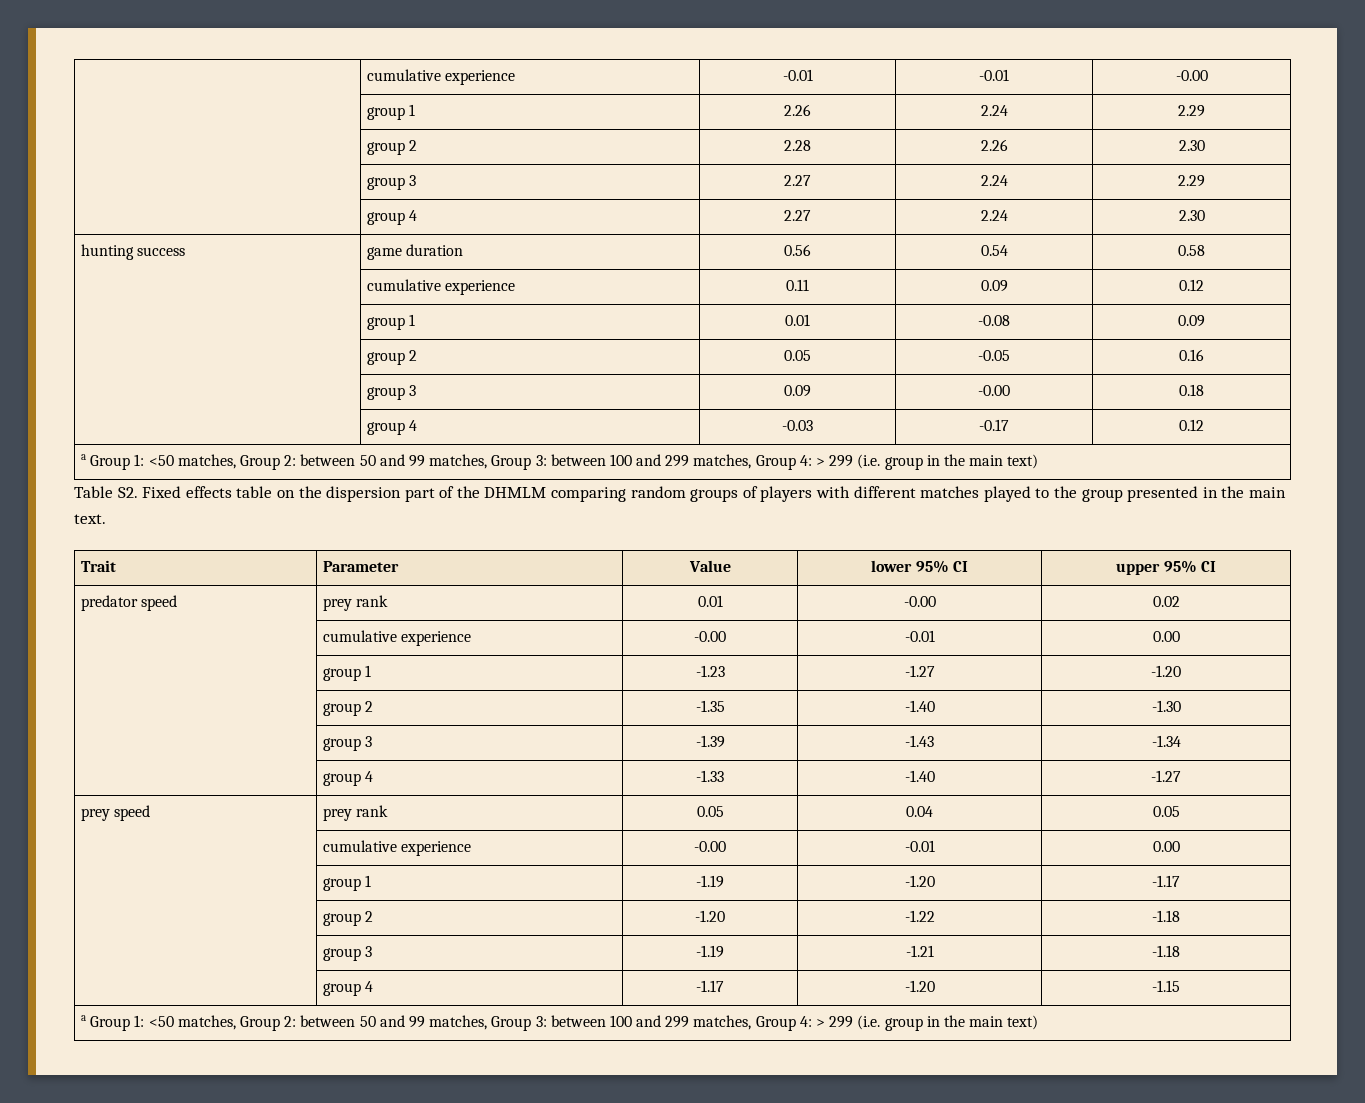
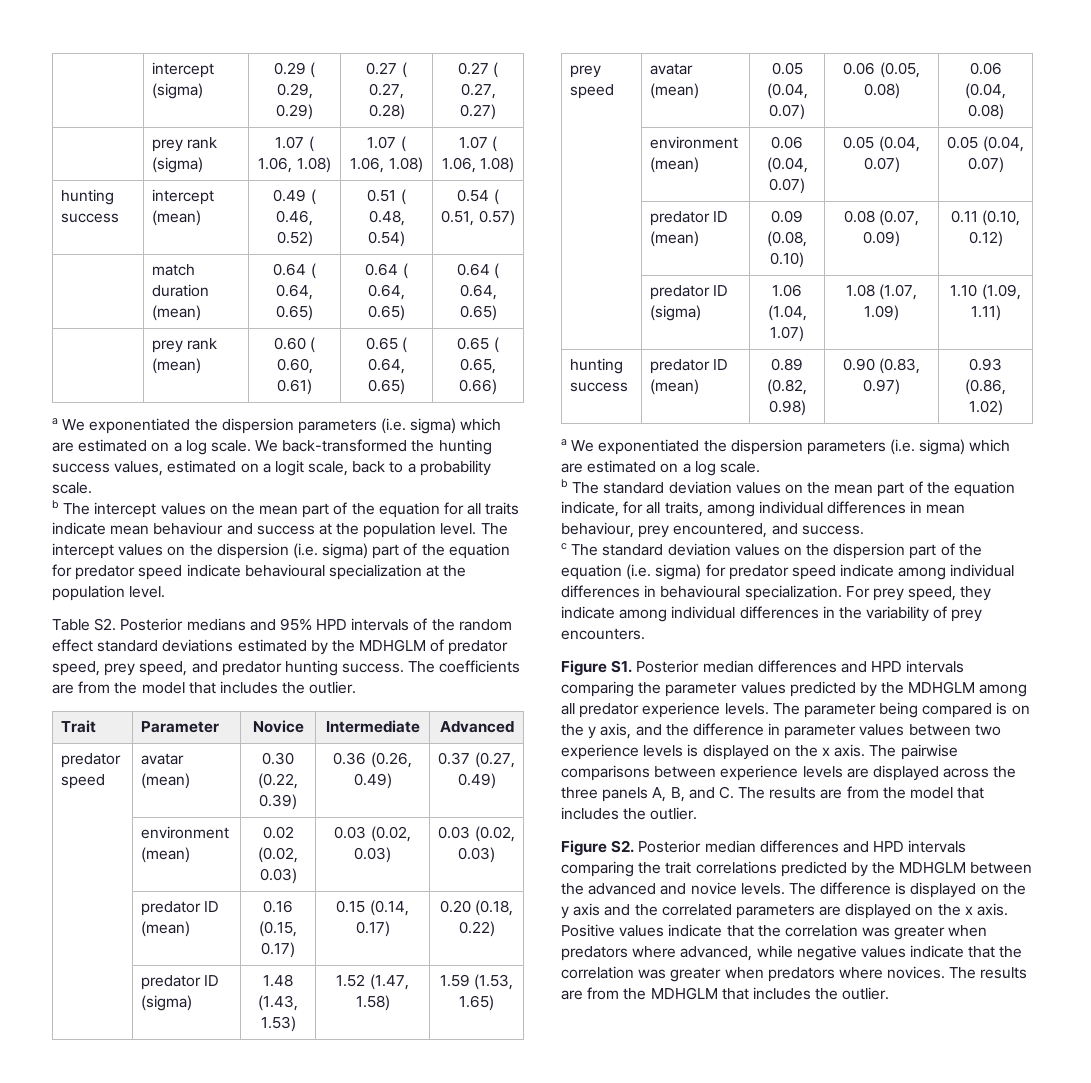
[367,69,516,85] [782,69,813,81] [979,69,1009,81] [1175,70,1208,81] [367,104,416,120] [784,104,811,116] [980,105,1008,116] [1178,105,1205,117] [367,140,418,155] [784,140,811,151] [980,139,1008,151] [1178,140,1205,151] [367,175,417,190] [784,175,811,186] [980,175,1008,186] [1178,175,1205,187] [367,210,418,225] [784,210,811,221] [980,210,1008,221] [1178,210,1205,221] [81,244,186,260] [367,244,464,260] [784,244,811,256] [980,245,1008,256] [1178,245,1205,256] [367,279,516,295] [786,279,809,291] [980,280,1008,292] [1179,279,1204,291] [367,314,416,330] [785,314,810,326] [978,315,1010,326] [1178,315,1205,327] [367,350,418,365] [784,350,811,361] [978,350,1010,361] [1179,349,1204,361] [367,385,417,400] [784,385,811,397] [978,385,1010,396] [1179,384,1204,396] [367,420,418,435] [782,420,813,431] [979,419,1009,431] [1179,419,1204,431] [81,454,1039,470] [74,486,273,498] | cumulative experience | -0.01 | -0.01 | -0.00 // | group 1 | 2.26 | 2.24 | 2.29 // | group 2 | 2.28 | 2.26 | 2.30 // | group 3 | 2.27 | 2.24 | 2.29 // | group 4 | 2.27 | 2.24 | 2.30 // hunting success | game duration | 0.56 | 0.54 | 0.58 // | cumulative experience | 0.11 | 0.09 | 0.12 // | group 1 | 0.01 | -0.08 | 0.09 // | group 2 | 0.05 | -0.05 | 0.16 // | group 3 | 0.09 | -0.00 | 0.18 // | group 4 | -0.03 | -0.17 | 0.12 // a Group 1: <50 matches, Group 2: between 50 and 99 matches, Group 3: between 100 and 299 matches, Group 4: > 299 (i.e. group in the main text) // Table S2. Fixed effects table -> [151,62,214,78] [151,83,203,99] [273,62,316,78] [276,83,313,99] [276,104,313,120] [366,62,407,78] [369,83,404,99] [368,104,405,120] [457,62,499,78] [460,83,496,99] [460,104,496,120] [151,137,218,152] [151,157,203,173] [275,136,314,152] [258,157,331,173] [367,136,406,152] [350,157,423,173] [458,136,498,152] [441,157,515,173] [60,189,114,205] [60,213,119,223] [151,189,214,205] [151,210,201,226] [273,189,316,205] [276,210,313,226] [276,231,313,247] [367,189,406,205] [368,210,405,226] [368,231,405,247] [457,189,499,205] [441,210,515,226] [151,264,195,276] [151,284,209,297] [151,305,201,321] [273,263,316,279] [276,284,313,300] [276,305,313,321] [365,263,408,279] [368,284,405,300] [368,305,405,321] [456,263,500,279] [459,284,497,300] [459,305,497,321] [151,338,218,353] [151,358,201,374] [273,337,316,353] [276,358,313,374] [277,379,312,395] [365,337,408,353] [368,358,405,374] [368,379,405,395] [457,337,499,353] [460,358,496,374] [459,379,497,395] [52,418,502,434] [52,439,492,455] [52,460,491,476] [52,482,92,494] [52,500,520,518] [52,522,508,538] [52,543,510,559] [52,564,467,580] [52,585,166,601] [52,618,512,631] [52,639,509,655] [52,660,521,676] [52,681,357,694] [60,720,96,733] [140,721,219,733] [252,720,304,733] [325,720,420,733] [439,721,514,733] [60,753,121,768] [60,774,105,789] [140,753,184,765] [140,773,190,789] [262,752,294,765] [258,773,298,789] [259,794,297,810] [333,752,412,768] [353,773,392,789] [438,752,515,768] [457,773,496,789] [140,826,229,839] [140,847,190,863] [262,826,294,839] [258,847,298,863] [259,868,297,884] [334,826,411,842] [354,847,391,863] [438,826,515,842] [458,847,495,863] [140,901,220,916] [140,921,190,937] [263,900,293,913] [259,921,297,937] [261,942,295,958] [336,900,409,916] [355,921,390,937] [439,900,514,916] [458,921,495,937] [140,975,220,990] [140,995,192,1011] [263,974,293,987] [258,995,298,1011] [260,1016,296,1032] [336,974,409,990] [355,995,390,1011] [439,974,514,990] [459,995,494,1011] [569,65,601,78] [569,84,614,99] [649,63,693,75] [649,83,699,99] [771,62,803,75] [766,83,808,99] [769,104,805,120] [843,62,920,78] [863,83,900,99] [969,62,1002,75] [965,83,1006,99] [967,104,1004,120] [649,136,738,149] [649,157,699,173] [771,136,803,149] [766,157,808,173] [769,178,805,194] [843,136,920,152] [863,157,900,173] [947,136,1024,152] [967,157,1004,173] [649,211,729,226] [649,231,699,247] [771,210,803,223] [767,231,807,247] [770,252,804,268] [843,210,920,226] [863,231,900,247] [950,210,1021,226] [968,231,1003,247] [649,285,729,300] [649,305,701,321] [772,284,802,297] [767,305,807,321] [770,326,804,342] [845,284,918,300] [864,305,899,321] [950,284,1021,300] [970,305,1001,321] [569,358,623,374] [569,382,628,392] [649,359,729,374] [649,379,699,395] [771,358,803,371] [767,379,807,395] [768,400,806,416] [842,358,921,374] [863,379,900,395] [969,358,1002,371] [965,379,1006,395] [968,400,1003,416] [561,439,1011,455] [561,460,760,476] [561,479,1016,497] [561,501,966,517] [561,522,864,538] [561,543,780,556] | intercept (sigma) | 0.29 ( 0.29, 0.29) | 0.27 ( 0.27, 0.28) | 0.27 ( 0.27, 0.27) // | prey rank (sigma) | 1.07 ( 1.06, 1.08) | 1.07 ( 1.06, 1.08) | 1.07 ( 1.06, 1.08) // hunting success | intercept (mean) | 0.49 ( 0.46, 0.52) | 0.51 ( 0.48, 0.54) | 0.54 ( 0.51, 0.57) // | match duration (mean) | 0.64 ( 0.64, 0.65) | 0.64 ( 0.64, 0.65) | 0.64 ( 0.64, 0.65) // | prey rank (mean) | 0.60 ( 0.60, 0.61) | 0.65 ( 0.64, 0.65) | 0.65 ( 0.65, 0.66) // a We exponentiated the dispersion parameters (i.e. sigma) which are estimated on a log scale. We back-transformed the hunting success values, estimated on a logit scale, back to a probability scale. // b The intercept values on the mean part of the equation for all traits indicate mean behaviour and success at the population level. The intercept values on the dispersion (i.e. sigma) part of the equation for predator speed indicate behavioural specialization at the population level. // Table S2. Posterior medians and 95% HPD intervals of the random effect standard deviations estimated by the MDHGLM of predator speed, prey speed, and predator hunting success. The coefficients are from the model that includes the outlier. // Trait | Parameter | Novice | Intermediate | Advanced // predator speed | avatar (mean) | 0.30 (0.22, 0.39) | 0.36 (0.26, 0.49) | 0.37 (0.27, 0.49) // | environment (mean) | 0.02 (0.02, 0.03) | 0.03 (0.02, 0.03) | 0.03 (0.02, 0.03) // | predator ID (mean) | 0.16 (0.15, 0.17) | 0.15 (0.14, 0.17) | 0.20 (0.18, 0.22) // | predator ID (sigma) | 1.48 (1.43, 1.53) | 1.52 (1.47, 1.58) | 1.59 (1.53, 1.65) // prey speed | avatar (mean) | 0.05 (0.04, 0.07) | 0.06 (0.05, 0.08) | 0.06 (0.04, 0.08) // | environment (mean) | 0.06 (0.04, 0.07) | 0.05 (0.04, 0.07) | 0.05 (0.04, 0.07) // | predator ID (mean) | 0.09 (0.08, 0.10) | 0.08 (0.07, 0.09) | 0.11 (0.10, 0.12) // | predator ID (sigma) | 1.06 (1.04, 1.07) | 1.08 (1.07, 1.09) | 1.10 (1.09, 1.11) // hunting success | predator ID (mean) | 0.89 (0.82, 0.98) | 0.90 (0.83, 0.97) | 0.93 (0.86, 1.02) // a We exponentiated the dispersion parameters (i.e. sigma) which are estimated on a log scale. // b The standard deviation values on the mean part of the equation indicate, for all traits, among individual differences in mean behaviour, prey encountered, and success. // c The standard deviation values
[484,486,1286,502] [74,514,106,524] [81,560,117,572] [323,561,400,572] [688,560,731,572] [871,560,968,573] [1116,560,1216,575] [81,595,178,611] [323,595,389,611] [697,595,723,607] [903,596,936,607] [1152,596,1180,607] [323,630,472,646] [694,631,726,642] [904,630,935,642] [1152,631,1180,642] [323,665,372,681] [695,665,725,677] [904,665,935,677] [1151,665,1181,677] [323,701,374,716] [695,700,725,712] [904,700,935,712] [1151,700,1181,712] [323,736,373,751] [695,735,725,748] [905,735,934,747] [1151,735,1181,747] [323,771,374,786] [696,770,724,782] [904,770,935,782] [1151,770,1181,782] [81,805,151,821] [323,805,389,821] [696,806,724,817] [906,806,933,817] [1152,806,1180,817] [323,840,472,856] [694,841,726,852] [904,840,935,852] [1152,841,1180,852] [323,875,372,891] [696,875,724,888] [904,875,935,887] [1152,875,1180,887] [323,911,374,926] [695,910,725,922] [904,910,935,922] [1152,910,1180,922] [323,946,373,961] [696,945,724,958] [905,945,934,957] [1152,945,1180,957] [323,981,374,996] [696,980,724,992] [904,980,935,992] [1152,980,1180,992] [81,1015,1039,1031] DHMLM comparing random groups of players with different matches played to the group presented in the main text. // Trait | Parameter | Value | lower 95% CI | upper 95% CI // predator speed | prey rank | 0.01 | -0.00 | 0.02 // | cumulative experience | -0.00 | -0.01 | 0.00 // | group 1 | -1.23 | -1.27 | -1.20 // | group 2 | -1.35 | -1.40 | -1.30 // | group 3 | -1.39 | -1.43 | -1.34 // | group 4 | -1.33 | -1.40 | -1.27 // prey speed | prey rank | 0.05 | 0.04 | 0.05 // | cumulative experience | -0.00 | -0.01 | 0.00 // | group 1 | -1.19 | -1.20 | -1.17 // | group 2 | -1.20 | -1.22 | -1.18 // | group 3 | -1.19 | -1.21 | -1.18 // | group 4 | -1.17 | -1.20 | -1.15 // a Group 1: <50 matches, Group 2: between 50 and 99 matches, Group 3: between 100 and 299 matches, Group 4: > 299 (i.e. group in the main text) -> [561,564,1015,580] [561,585,992,601] [561,606,983,622] [561,628,645,640] [561,660,965,676] [561,681,1028,697] [561,702,1030,718] [561,723,1001,739] [561,744,958,760] [561,765,1017,781] [561,786,985,802] [561,807,698,820] [561,840,967,856] [561,861,1033,877] [561,882,1026,898] [561,903,1009,919] [561,924,988,940] [561,945,1023,961] [561,966,1028,982] [561,987,890,1000] equation (i.e. sigma) for predator speed indicate among individual differences in behavioural specialization. For prey speed, they indicate among individual differences in the variability of prey encounters. // Figure S1. Posterior median differences and HPD intervals comparing the parameter values predicted by the MDHGLM among all predator experience levels. The parameter being compared is on the y axis, and the difference in parameter values between two experience levels is displayed on the x axis. The pairwise comparisons between experience levels are displayed across the three panels A, B, and C. The results are from the model that includes the outlier. // Figure S2. Posterior median differences and HPD intervals comparing the trait correlations predicted by the MDHGLM between the advanced and novice levels. The difference is displayed on the y axis and the correlated parameters are displayed on the x axis. Positive values indicate that the correlation was greater when predators where advanced, while negative values indicate that the correlation was greater when predators where novices. The results are from the MDHGLM that includes the outlier.

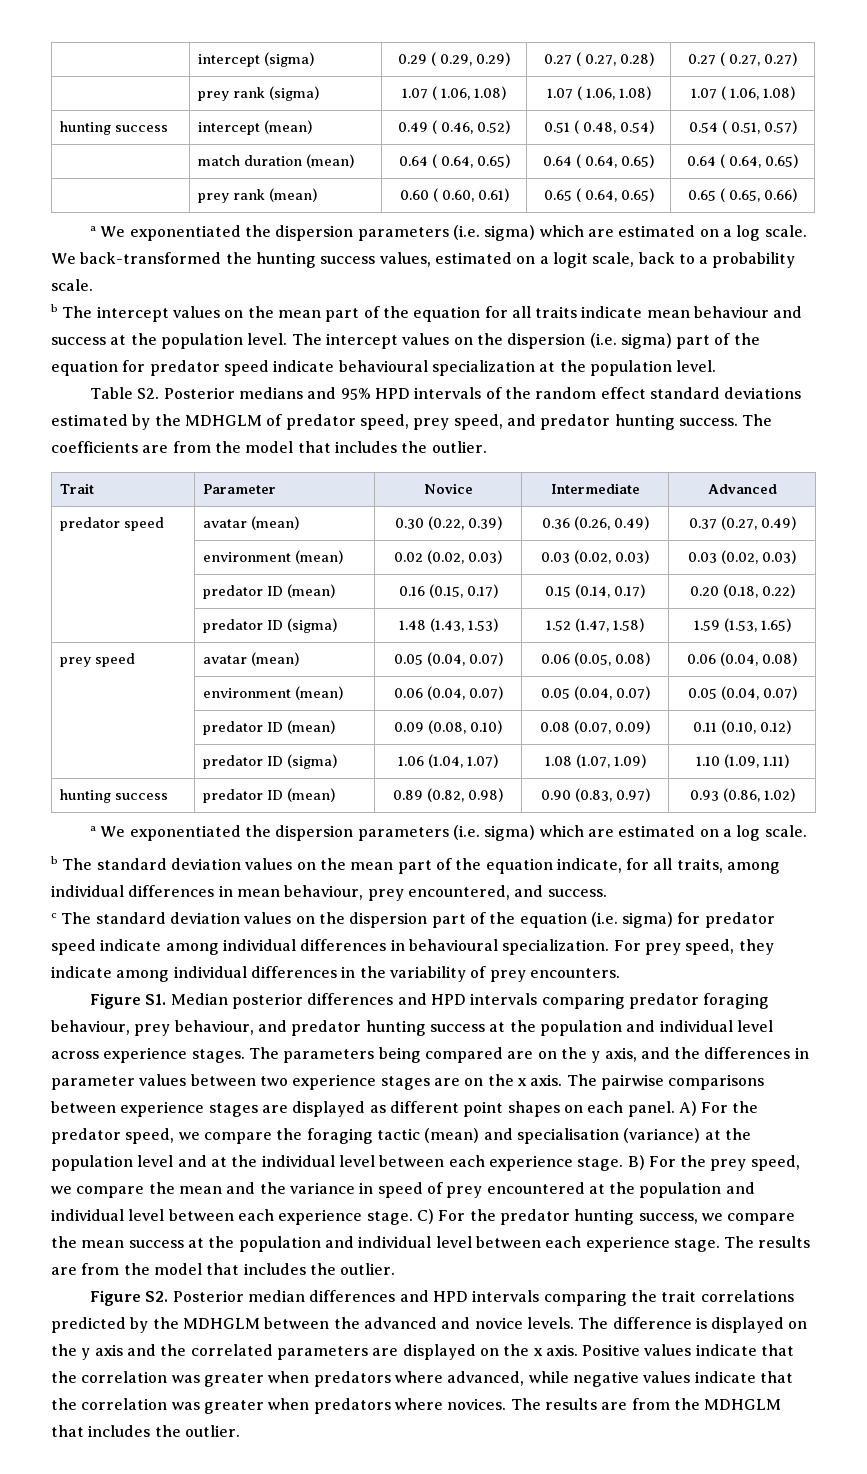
[636,660,965,673] [561,681,1028,697] [561,702,876,718] Posterior median differences and HPD intervals comparing the parameter values predicted by the MDHGLM among all predator experience levels. The parameter -> [170,993,770,1009] [51,1020,773,1036] [51,1047,375,1063] Median posterior differences and HPD intervals comparing predator foraging behaviour, prey behaviour, and predator hunting success at the population and individual level across experience stages. The parameters
[996,702,1008,715] is -> [507,1051,534,1059] are
[692,723,764,736] difference -> [704,1047,791,1059] differences
[643,744,769,760] levels is displayed -> [380,1076,460,1090] stages are
[802,765,1017,781] [561,786,734,802] levels are displayed across the three panels A, B, and C. -> [208,1101,759,1117] [51,1128,751,1144] [51,1155,800,1171] [51,1182,755,1198] [51,1209,796,1225] [51,1236,720,1252] stages are displayed as different point shapes on each panel. A) For the predator speed, we compare the foraging tactic (mean) and specialisation (variance) at the population level and at the individual level between each experience stage. B) For the prey speed, we compare the mean and the variance in speed of prey encountered at the population and individual level between each experience stage. C) For the predator hunting success, we compare the mean success at the population and individual level between each experience stage.

